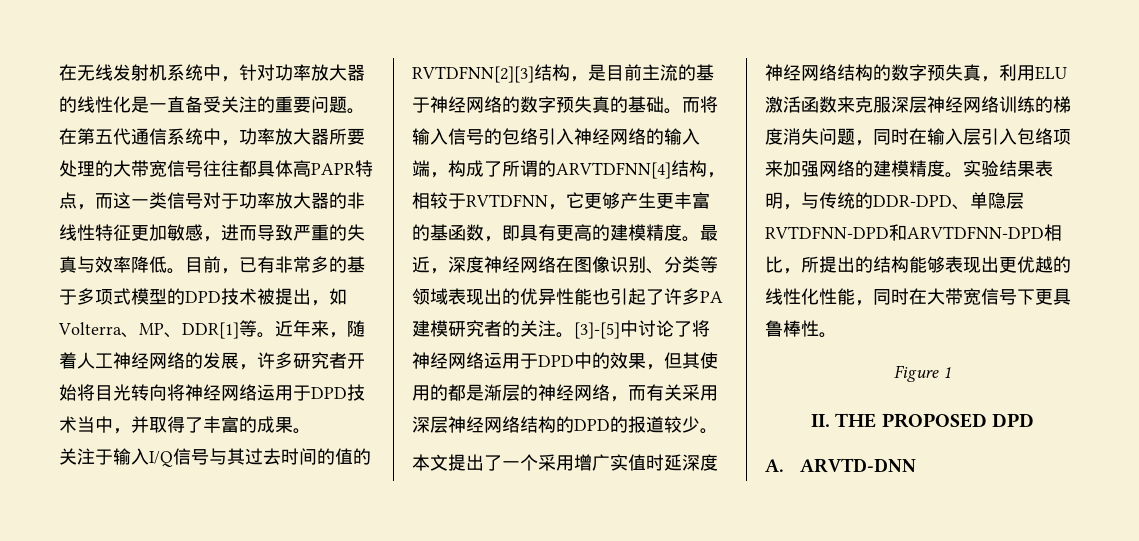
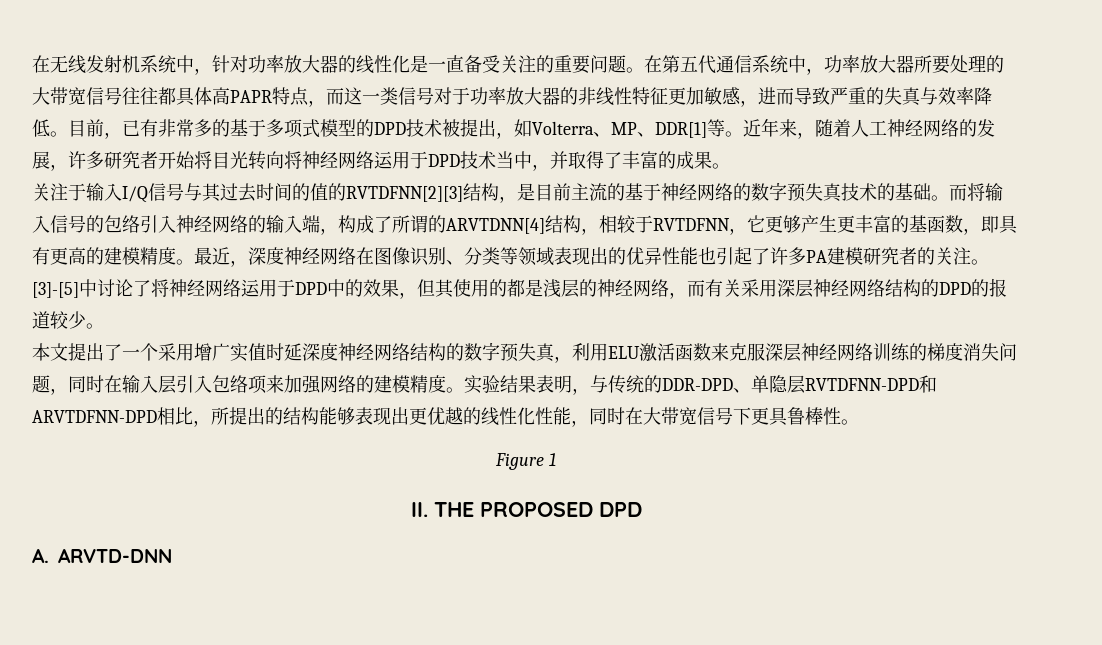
(610, 104) none -> [841,183,877,201] 技术
[556,162,671,179] ARVTDFNN[4] -> [446,218,545,234] ARVTDNN[4]
[484,384,502,401] 渐 -> [543,279,561,298] 浅

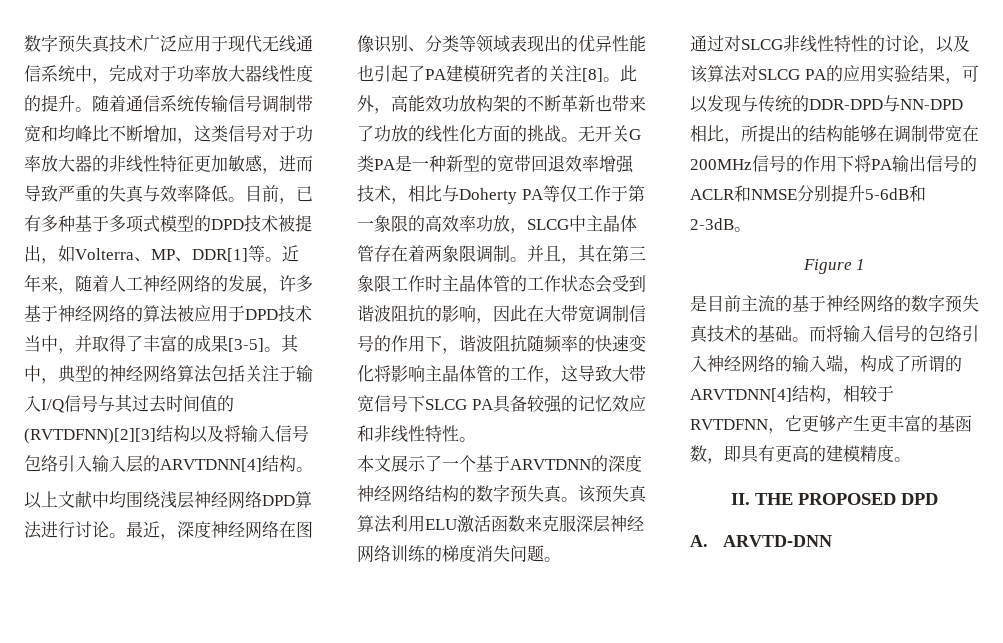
[32,55,716,75] 在无线发射机系统中，针对功率放大器的线性化是一直备受关注的重要问题。在第五代 -> [24,34,296,53] 数字预失真技术广泛应用于现代无线
[824,55,1004,74] [32,87,380,107] 功率放大器所要处理的大带宽信号往往都具体高PAPR特点，而这一 -> [109,65,313,83] [24,95,313,113] [24,125,211,144] 完成对于功率放大器线性度的提升。随着通信系统传输信号调制带宽和均峰比不断增加，这
[158,119,230,137] 非常多的 -> [41,215,75,232] 多种
[104,151,393,170] 研究者开始将目光转向将神经网络运 -> [24,305,211,323] 基于神经网络的算法被应
[712,163,730,169] 。 // -> [228,334,299,353] [24,365,245,384] [3-5]。其中，典型的神经网络算法包括
[292,183,517,203] 的值的RVTDFNN[2][3]结构， -> [200,395,234,412] [24,425,309,444] [24,455,313,473] [24,491,312,509] [24,521,313,540] [357,35,646,53] [357,65,637,82] [357,95,646,114] [357,125,641,143] [357,155,634,173] [357,185,645,204] [357,215,637,234] [357,244,646,264] [357,275,646,293] [357,305,646,324] [357,335,646,354] [357,365,646,384] [357,395,646,413] [357,425,476,443] [357,455,642,472] [357,485,647,503] [357,515,644,533] [357,545,561,563] [690,35,970,54] [690,65,979,84] [690,95,963,113] [690,125,979,144] [690,155,977,172] [690,185,926,202] [690,218,751,232] [802,259,866,274] 值的(RVTDFNN)[2][3]结构以及将输入信号包络引入输入层的ARVTDNN[4]结构。 // 以上文献中均围绕浅层神经网络DPD算法进行讨论。最近，深度神经网络在图像识别、分类等领域表现出的优异性能也引起了PA建模研究者的关注[8]。此外，高能效功放构架的不断革新也带来了功放的线性化方面的挑战。无开关G类PA是一种新型的宽带回退效率增强技术，相比与Doherty PA等仅工作于第一象限的高效率功放，SLCG中主晶体管存在着两象限调制。并且，其在第三象限工作时主晶体管的工作状态会受到谐波阻抗的影响，因此在大带宽调制信号的作用下，谐波阻抗随频率的快速变化将影响主晶体管的工作，这导致大带宽信号下SLCG PA具备较强的记忆效应和非线性特性。 // 本文展示了一个基于ARVTDNN的深度神经网络结构的数字预失真。该预失真算法利用ELU激活函数来克服深层神经网络训练的梯度消失问题。 // 通过对SLCG非线性特性的讨论，以及该算法对SLCG PA的应用实验结果，可以发现与传统的DDR-DPD与NN-DPD相比，所提出的结构能够在调制带宽在200MHz信号的作用下将PA输出信号的ACLR和NMSE分别提升5-6dB和2-3dB。 // Figure 1 //
[194,247,989,267] [32,278,1007,299] [32,311,104,329] [32,342,1017,363] [32,375,937,395] [32,407,859,427] [495,453,556,470] 最近，深度神经网络在图像识别、分类等领域表现出的优异性能也引起了许多PA建模研究者的关注。[3]-[5]中讨论了将神经网络运用于DPD中的效果，但其使用的都是浅层的神经网络，而有关采用深层神经网络结构的DPD的报道较少。 // 本文提出了一个采用增广实值时延深度神经网络结构的数字预失真，利用ELU激活函数来克服深层神经网络训练的梯度消失问题，同时在输入层引入包络项来加强网络的建模精度。实验结果表明，与传统的DDR-DPD、单隐层RVTDFNN-DPD和ARVTDFNN-DPD相比，所提出的结构能够表现出更优越的线性化性能，同时在大带宽信号下更具鲁棒性。 // Figure 1 -> (911, 459) none

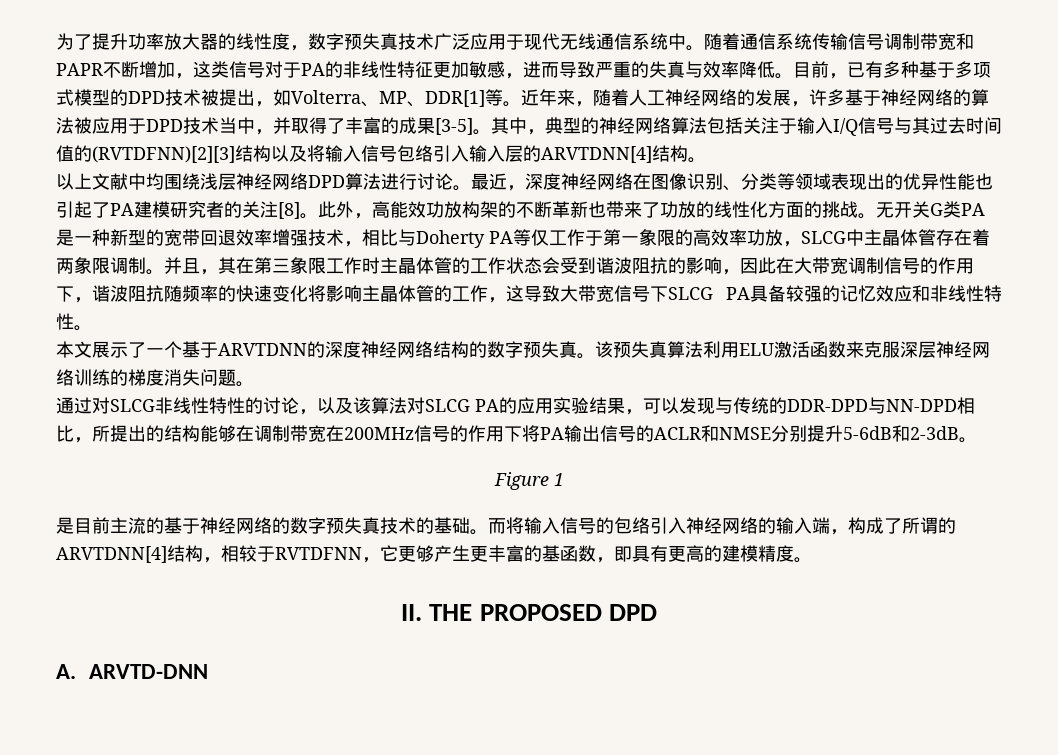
(24, 43) none -> [56,33,308,51] 为了提升功率放大器的线性度，
[92,65,313,84] [24,95,75,112] ，完成对于功率放大器线性度的提升 -> (686, 41) none
[58,125,109,142] 均峰比 -> [56,63,103,76] PAPR
[296,125,313,142] [24,155,92,172] 功率放大器 -> [301,63,325,76] PA

